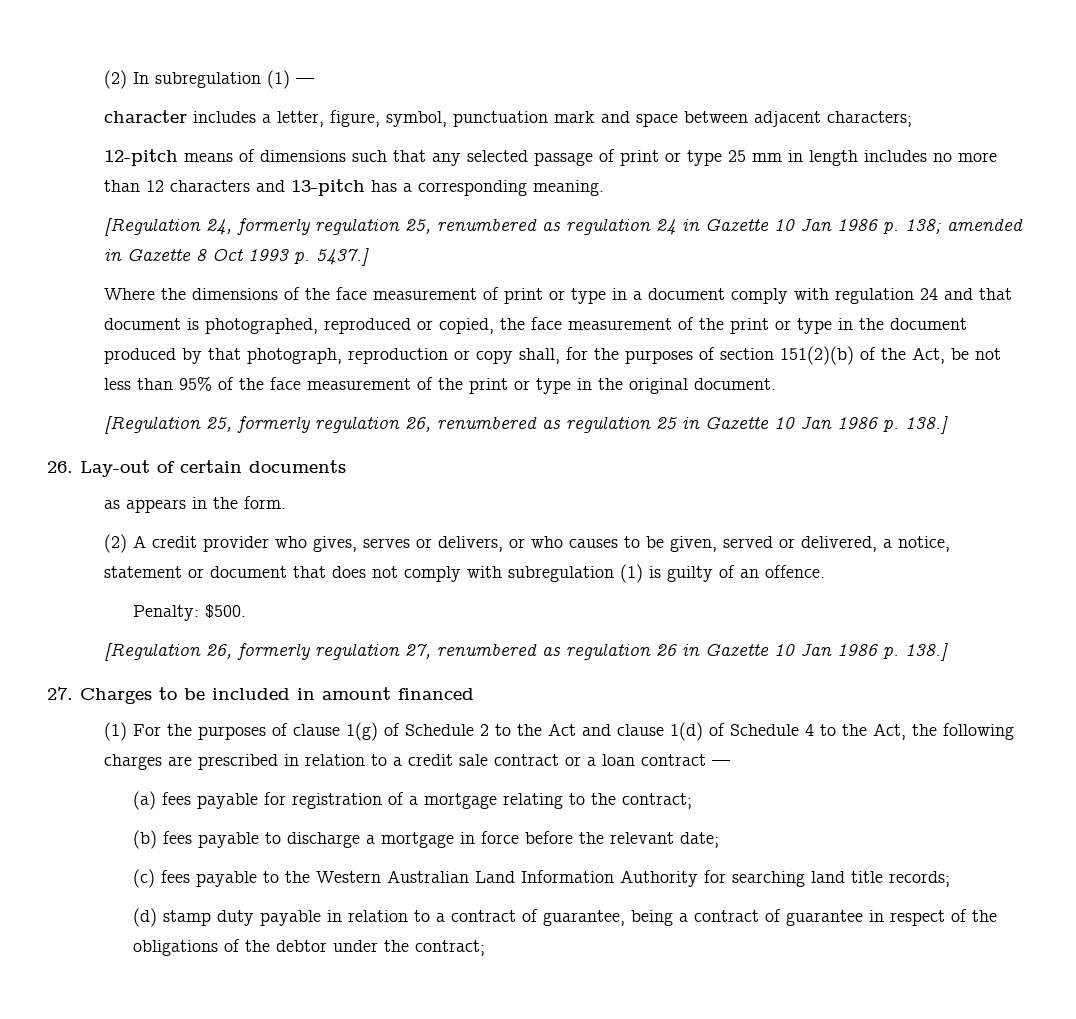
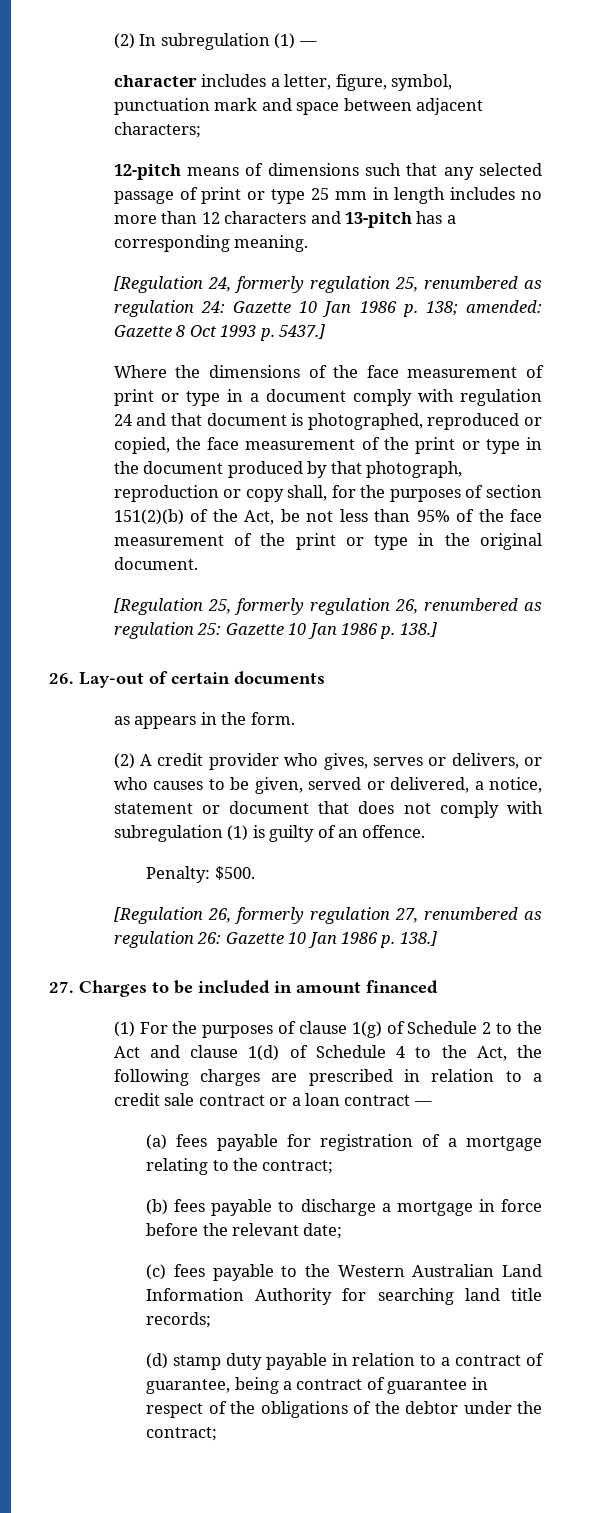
[656,219,701,235] 24 in -> [200,301,225,313] 24:
[947,219,1024,231] [104,249,123,261] amended in -> [465,300,542,313] amended:
[656,417,701,429] 25 in -> [197,623,222,635] 25:
[656,644,701,656] 26 in -> [197,932,222,944] 26:

